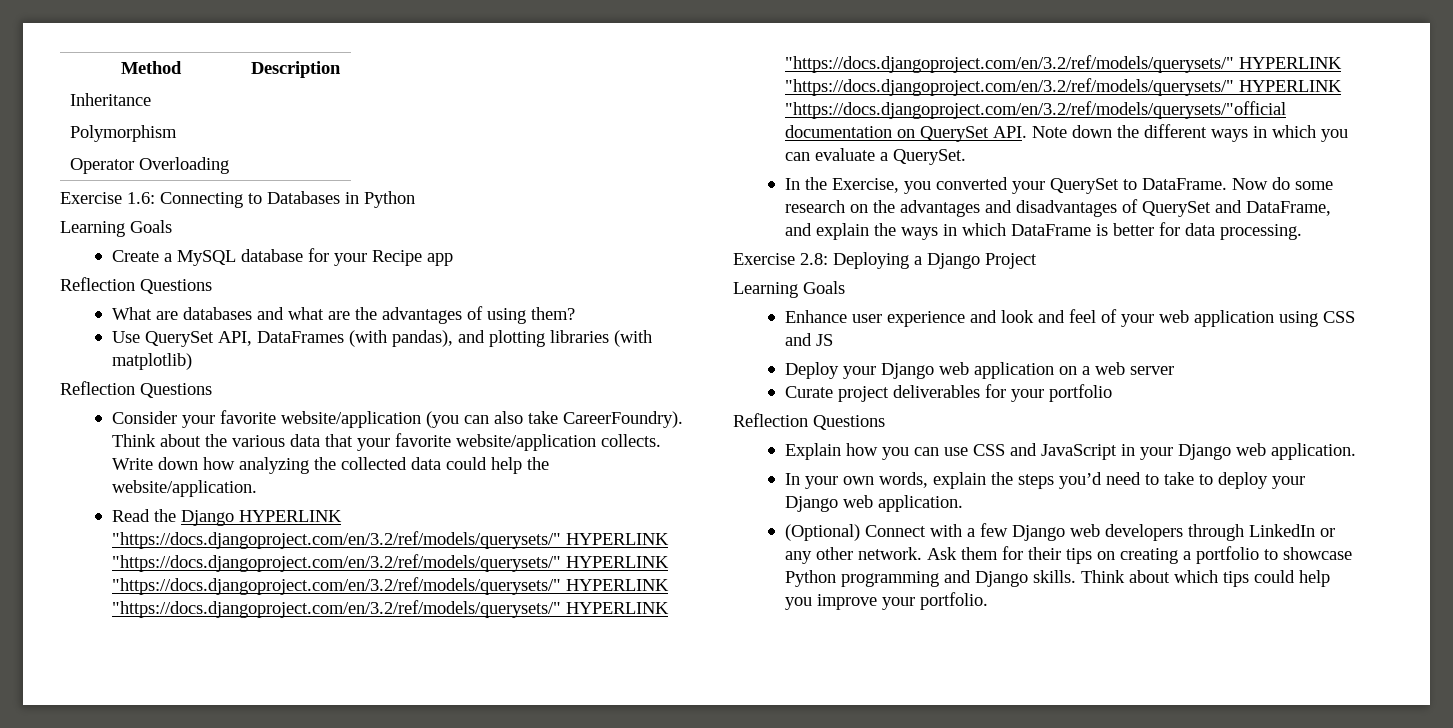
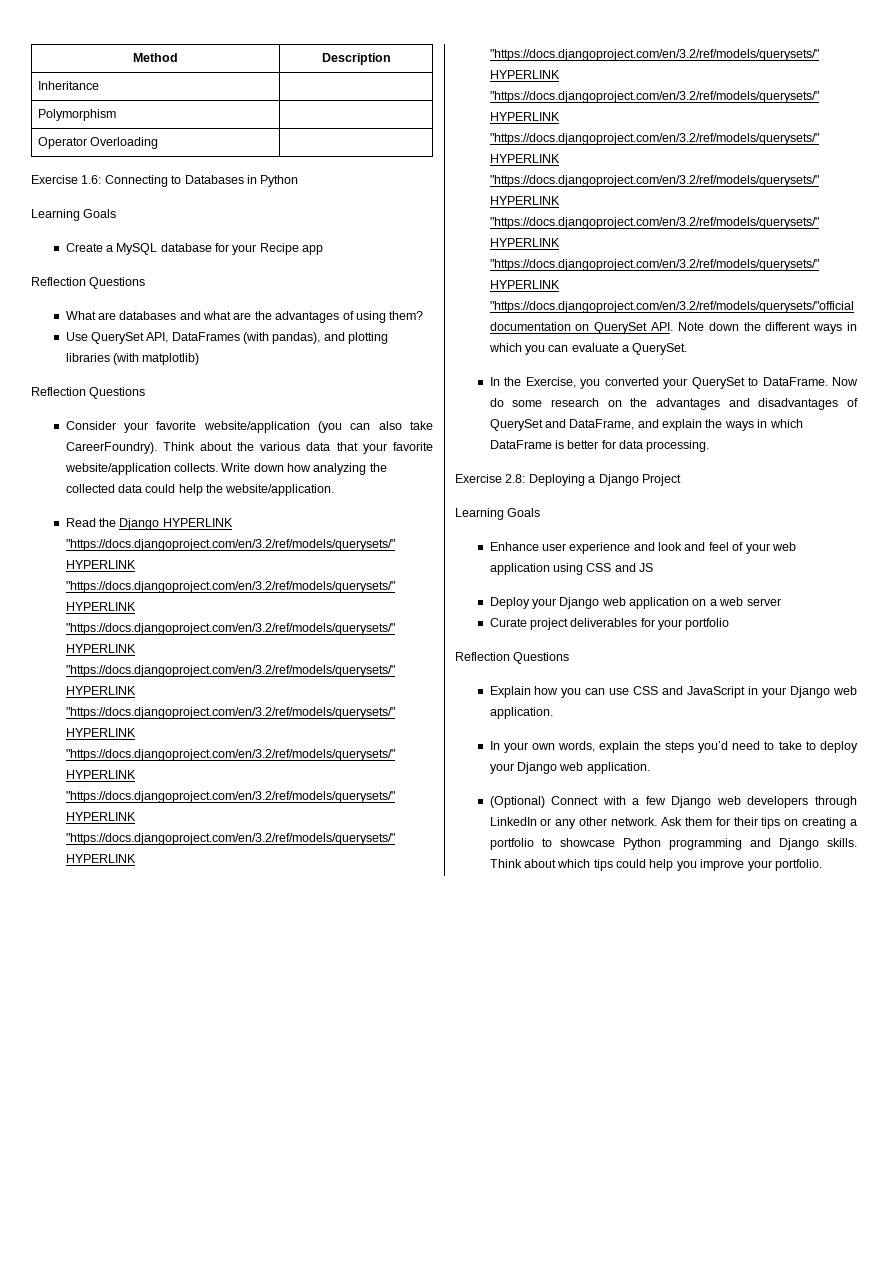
(1342, 86) none -> [65,791,395,803] [65,812,136,821] [65,833,395,845] [65,854,136,863] [489,49,819,61] [489,70,560,79] [489,91,819,103] [489,112,560,121] [489,133,819,145] [489,154,560,163] [489,175,819,187] [489,196,560,205] [489,217,819,229] [489,238,560,247] [489,259,819,271] [489,280,560,289] "https://docs.djangoproject.com/en/3.2/ref/models/querysets/" HYPERLINK "https://docs.djangoproject.com/en/3.2/ref/models/querysets/" HYPERLINK "https://docs.djangoproject.com/en/3.2/ref/models/querysets/" HYPERLINK "https://docs.djangoproject.com/en/3.2/ref/models/querysets/" HYPERLINK "https://docs.djangoproject.com/en/3.2/ref/models/querysets/" HYPERLINK "https://docs.djangoproject.com/en/3.2/ref/models/querysets/" HYPERLINK "https://docs.djangoproject.com/en/3.2/ref/models/querysets/" HYPERLINK "https://docs.djangoproject.com/en/3.2/ref/models/querysets/" HYPERLINK

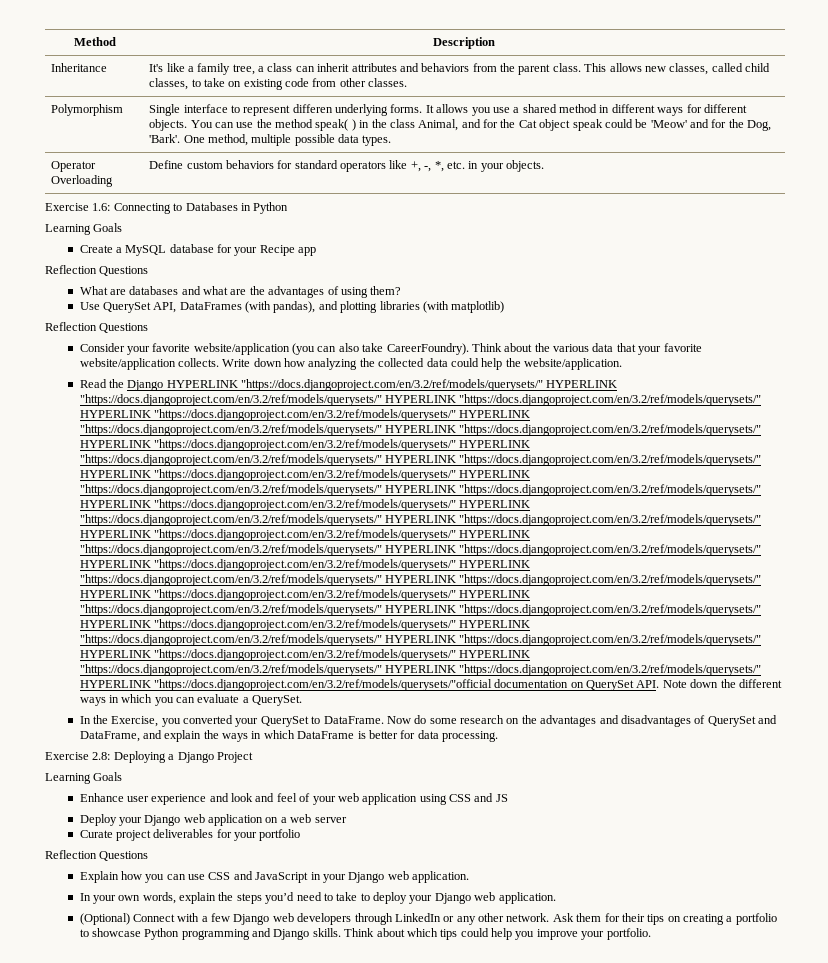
[37,109,116,121] [37,137,159,149] // Polymorphism | // Operator Overloading | -> [149,63,771,75] [149,78,408,90] [51,104,124,116] [149,104,747,116] [149,119,772,131] [149,134,392,146] [51,161,97,172] [51,175,114,187] [149,160,545,172] It's like a family tree, a class can inherit attributes and behaviors from the parent class. This allows new classes, called child classes, to take on existing code from other classes. // Polymorphism | Single interface to represent differen underlying forms. It allows you use a shared method in different ways for different objects. You can use the method speak( ) in the class Animal, and for the Cat object speak could be 'Meow' and for the Dog, 'Bark'. One method, multiple possible data types. // Operator Overloading | Define custom behaviors for standard operators like +, -, *, etc. in your objects.
(560, 284) none -> [459,514,762,526] [79,529,531,541] [79,544,762,556] [79,559,531,571] [79,574,762,586] [79,589,531,601] [79,604,762,616] [79,619,531,631] [79,634,762,646] [79,649,531,661] [79,664,762,676] [79,680,151,688] "https://docs.djangoproject.com/en/3.2/ref/models/querysets/" HYPERLINK "https://docs.djangoproject.com/en/3.2/ref/models/querysets/" HYPERLINK "https://docs.djangoproject.com/en/3.2/ref/models/querysets/" HYPERLINK "https://docs.djangoproject.com/en/3.2/ref/models/querysets/" HYPERLINK "https://docs.djangoproject.com/en/3.2/ref/models/querysets/" HYPERLINK "https://docs.djangoproject.com/en/3.2/ref/models/querysets/" HYPERLINK "https://docs.djangoproject.com/en/3.2/ref/models/querysets/" HYPERLINK "https://docs.djangoproject.com/en/3.2/ref/models/querysets/" HYPERLINK "https://docs.djangoproject.com/en/3.2/ref/models/querysets/" HYPERLINK "https://docs.djangoproject.com/en/3.2/ref/models/querysets/" HYPERLINK "https://docs.djangoproject.com/en/3.2/ref/models/querysets/" HYPERLINK "https://docs.djangoproject.com/en/3.2/ref/models/querysets/" HYPERLINK "https://docs.djangoproject.com/en/3.2/ref/models/querysets/" HYPERLINK "https://docs.djangoproject.com/en/3.2/ref/models/querysets/" HYPERLINK "https://docs.djangoproject.com/en/3.2/ref/models/querysets/" HYPERLINK "https://docs.djangoproject.com/en/3.2/ref/models/querysets/" HYPERLINK

